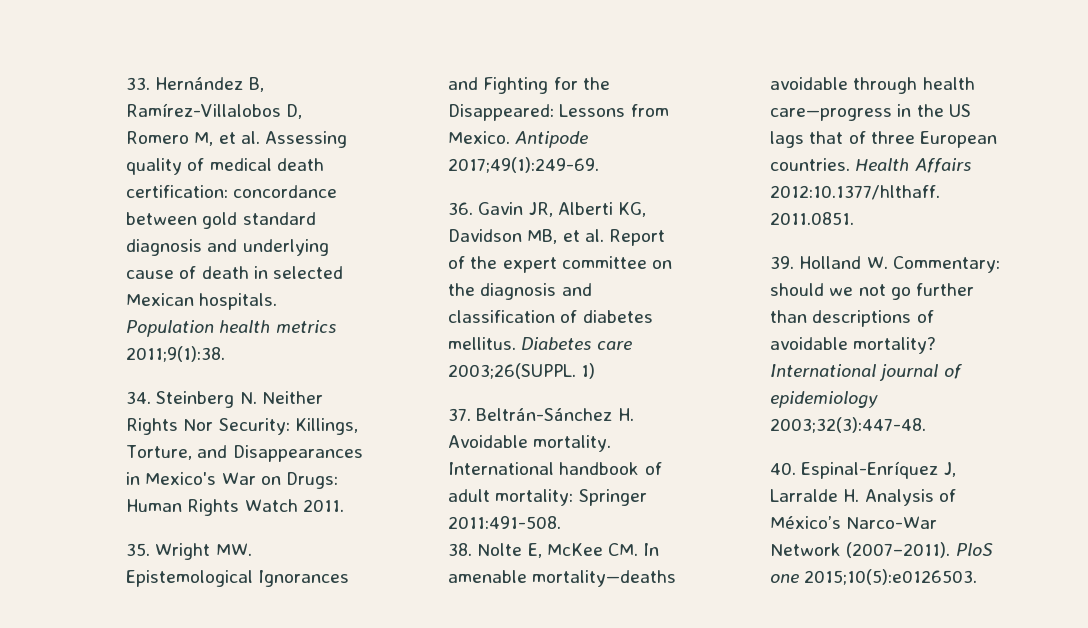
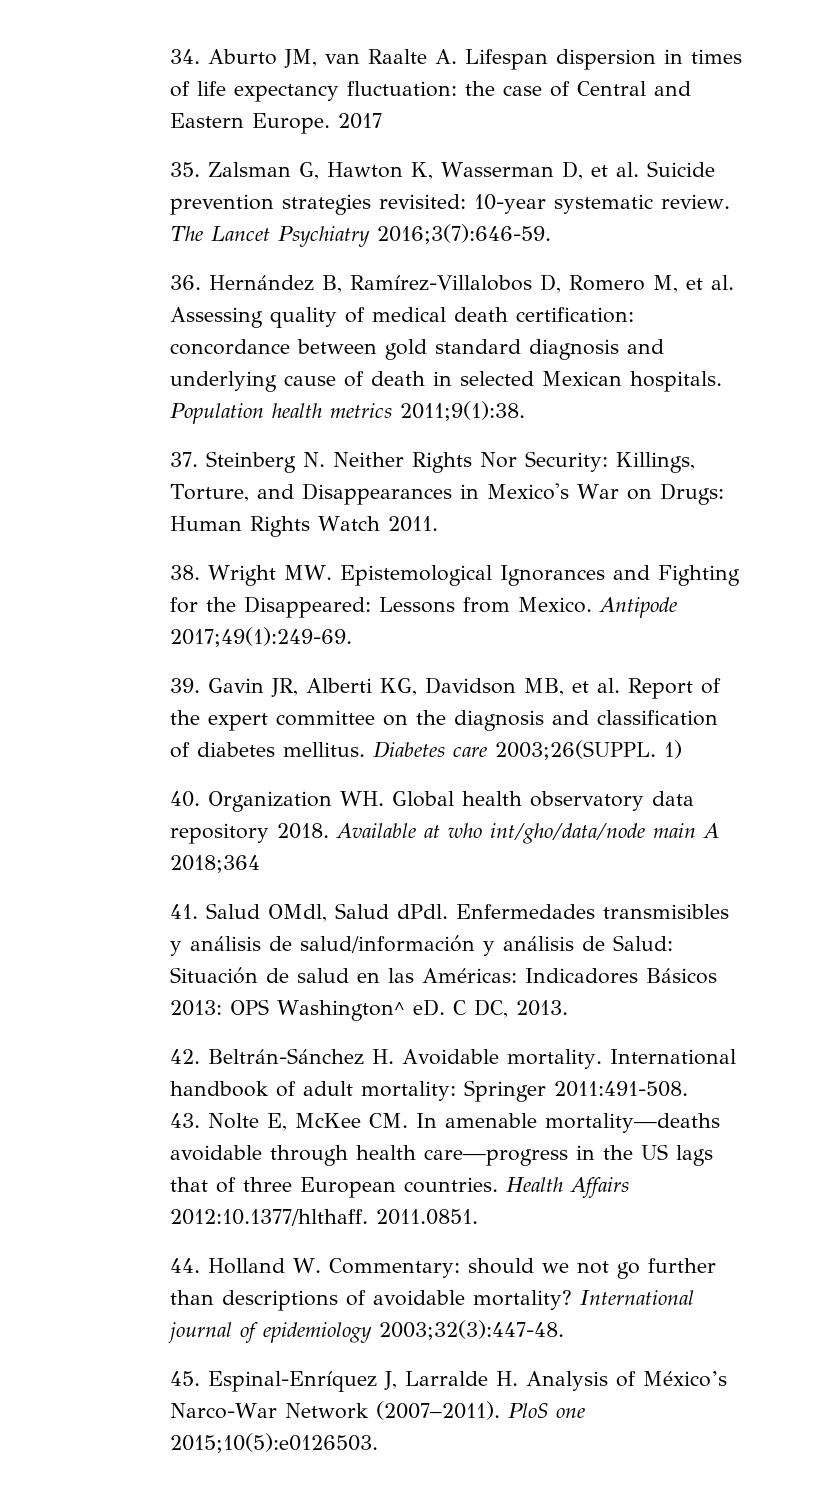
[126,77,151,90] 33. -> [170,49,743,70] [170,81,692,102] [170,113,383,134] [170,161,716,180] [170,194,731,215] [170,224,552,247] [170,275,202,290] 34. Aburto JM, van Raalte A. Lifespan dispersion in times of life expectancy fluctuation: the case of Central and Eastern Europe. 2017 // 35. Zalsman G, Hawton K, Wasserman D, et al. Suicide prevention strategies revisited: 10-year systematic review. The Lancet Psychiatry 2016;3(7):646-59. // 36.
[126,391,152,404] 34. -> [170,452,199,467] 37.
[126,543,151,556] 35. -> [170,565,201,580] 38.
[448,202,474,215] 36. -> [170,678,201,693] 39.
[448,408,472,421] 37. -> [170,791,695,812] [170,823,720,844] [170,855,261,873] [170,903,730,922] [170,935,674,956] [170,967,718,984] [170,999,569,1021] [170,1049,201,1064] 40. Organization WH. Global health observatory data repository 2018. Available at who int/gho/data/node main A 2018;364 // 41. Salud OMdl, Salud dPdl. Enfermedades transmisibles y análisis de salud/información y análisis de Salud: Situación de salud en las Américas: Indicadores Básicos 2013: OPS Washington^ eD. C DC, 2013. // 42.
[448,543,473,556] 38. -> [170,1113,201,1128] 43.
[770,256,795,269] 39. -> [170,1258,201,1273] 44.
[770,462,797,475] 40. -> [170,1371,201,1386] 45.

